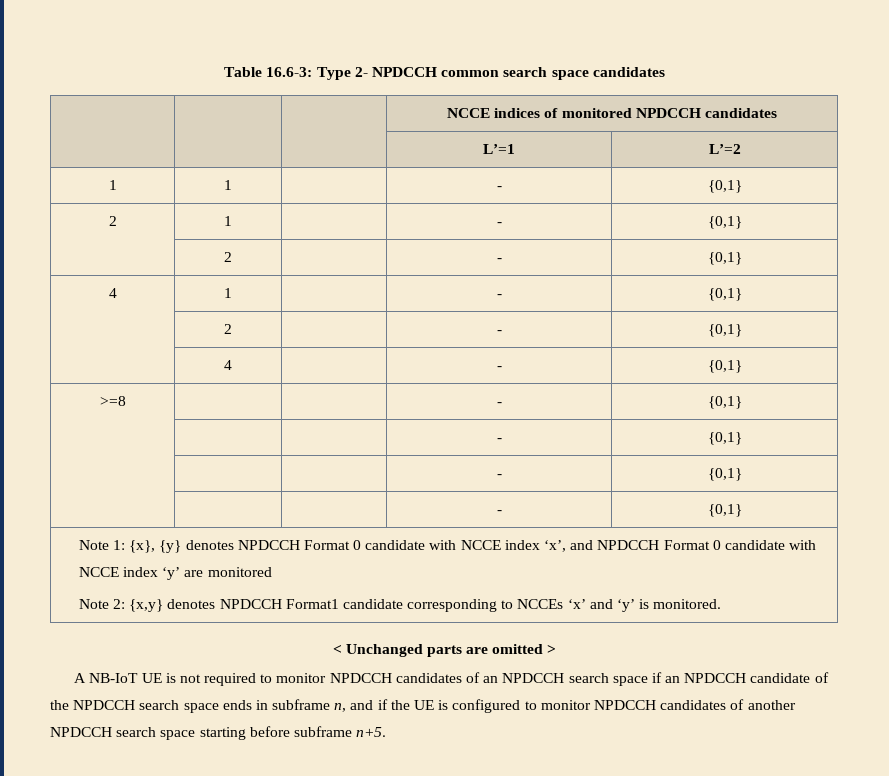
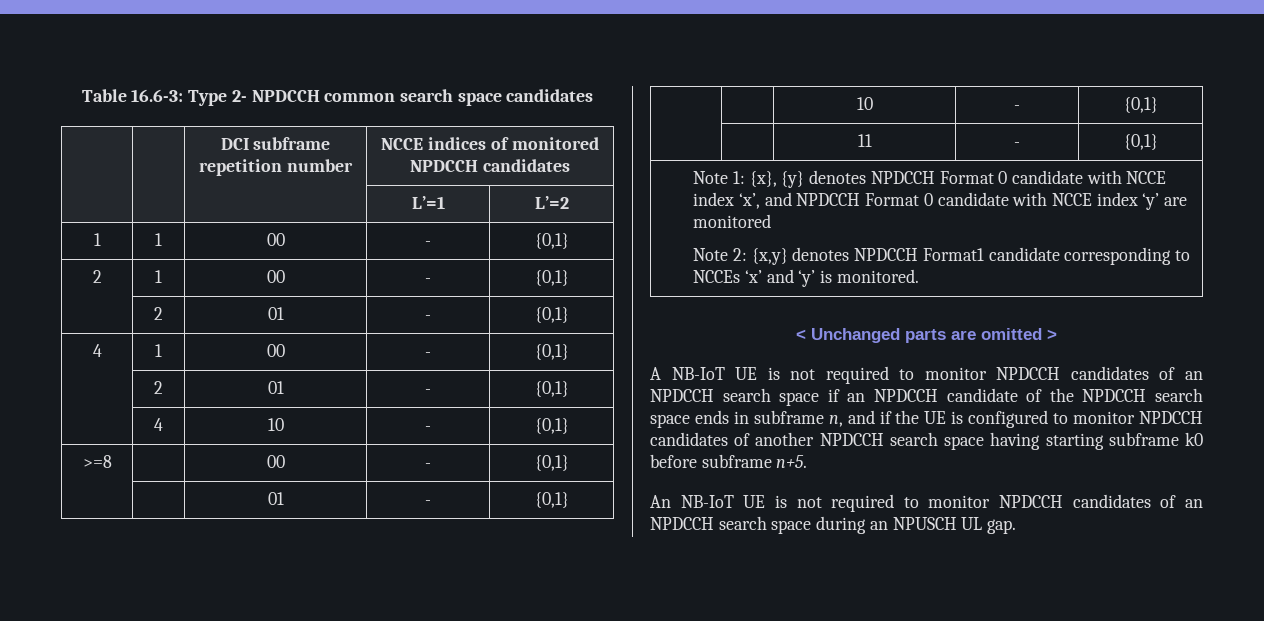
(665, 72) none -> [220,137,331,150] [199,159,353,176] DCI subframe repetition number
(232, 185) none -> [266,233,285,246] 00
[496,222,502,226] [707,216,742,229] [224,252,232,262] | - | {0,1} // | 2 | -> [266,270,285,283] [425,278,431,283] [534,270,569,286] [154,307,163,320] [267,307,284,320] 00 | - | {0,1} // | 2 | 01
[496,294,502,298] [707,288,742,301] [224,324,232,334] | - | {0,1} // | 2 | -> [266,344,285,357] [425,352,431,357] [534,344,569,360] [154,381,163,394] [267,381,284,394] 00 | - | {0,1} // | 2 | 01
(232, 365) none -> [267,418,284,431] 10
[496,402,502,406] [707,396,742,409] [496,438,502,442] [707,432,742,445] [496,474,502,478] [707,468,742,481] | - | {0,1} // | | | - | {0,1} // | | | - | {0,1} // | | -> [266,455,285,468] [425,463,431,468] [534,455,569,471] [267,492,284,505] [425,500,431,505] [534,492,569,508] [856,97,873,110] [1014,105,1020,110] [1123,97,1158,113] [857,134,872,147] 00 | - | {0,1} // | | 01 | - | {0,1} // | | 10 | - | {0,1} // | | 11
[199,727,246,740] starting -> [990,432,1203,450] having starting subframe k0
(387, 732) none -> [650,494,1203,512] [650,516,1017,534] // An NB-IoT UE is not required to monitor NPDCCH candidates of an NPDCCH search space during an NPUSCH UL gap.

